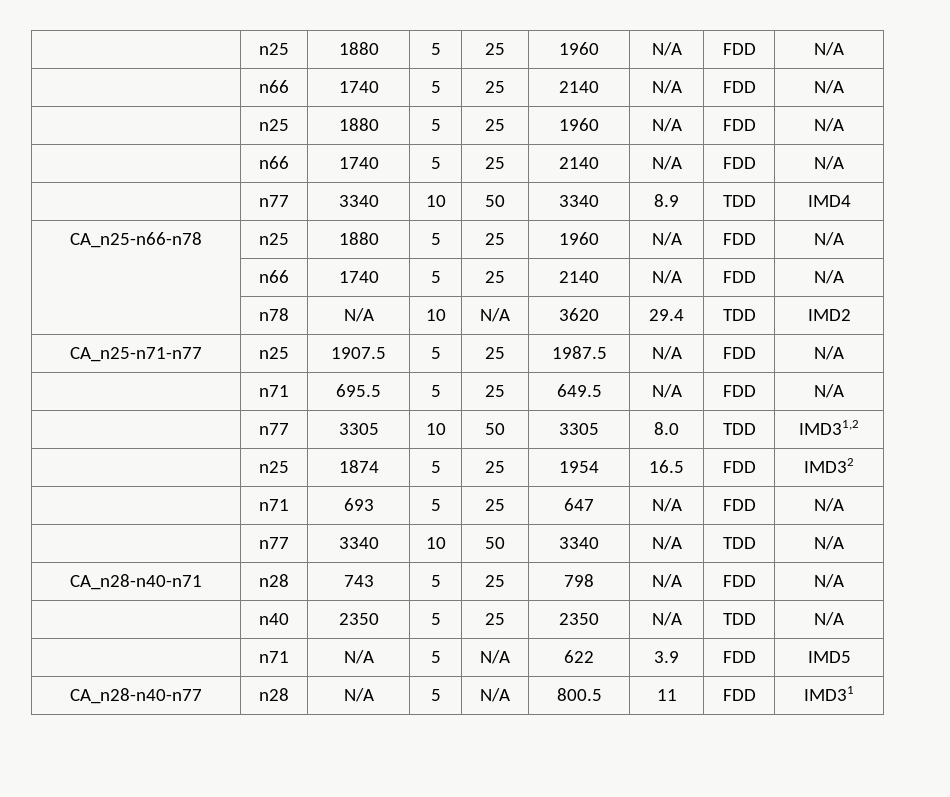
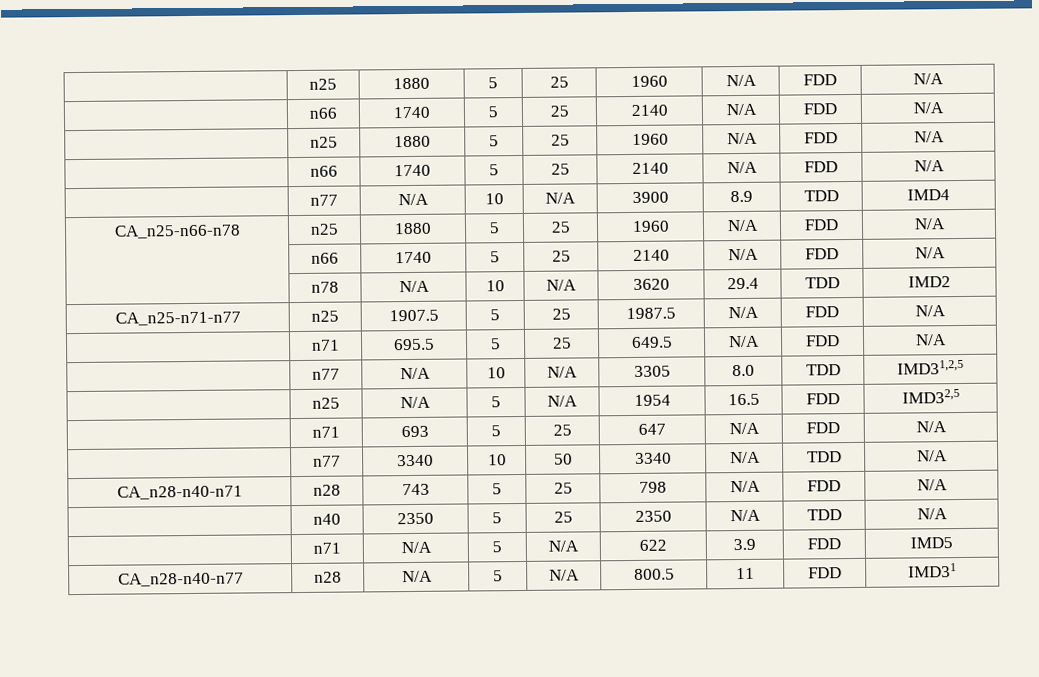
[338,195,379,207] [425,195,446,207] [485,195,505,207] [559,195,599,207] 3340 | 10 | 50 | 3340 -> [397,193,429,206] [484,193,504,205] [545,192,576,204] [631,191,669,203] N/A | 10 | N/A | 3900
[338,423,379,435] [425,423,446,435] [485,423,505,435] 3305 | 10 | 50 -> [399,367,431,380] [486,367,506,379] [547,366,578,378] N/A | 10 | N/A
[799,420,859,435] [259,461,289,473] [338,460,379,473] [430,461,441,473] [485,461,505,473] IMD31,2 // | n25 | 1874 | 5 | 25 -> [897,359,964,375] [312,397,340,409] [399,396,431,409] [491,396,501,408] [547,395,578,407] IMD31,2,5 // | n25 | N/A | 5 | N/A
[804,458,854,473] IMD32 -> [901,389,960,404] IMD32,5

